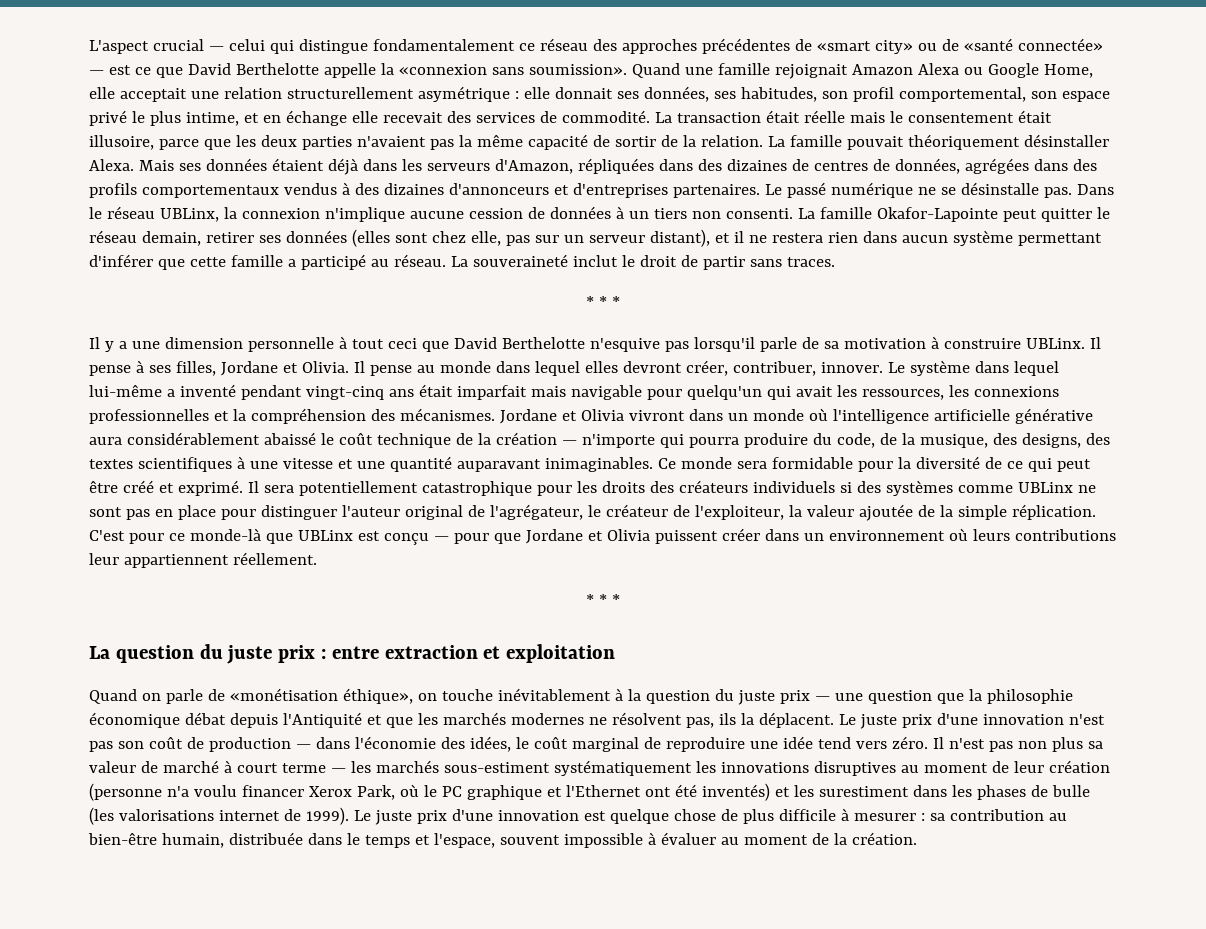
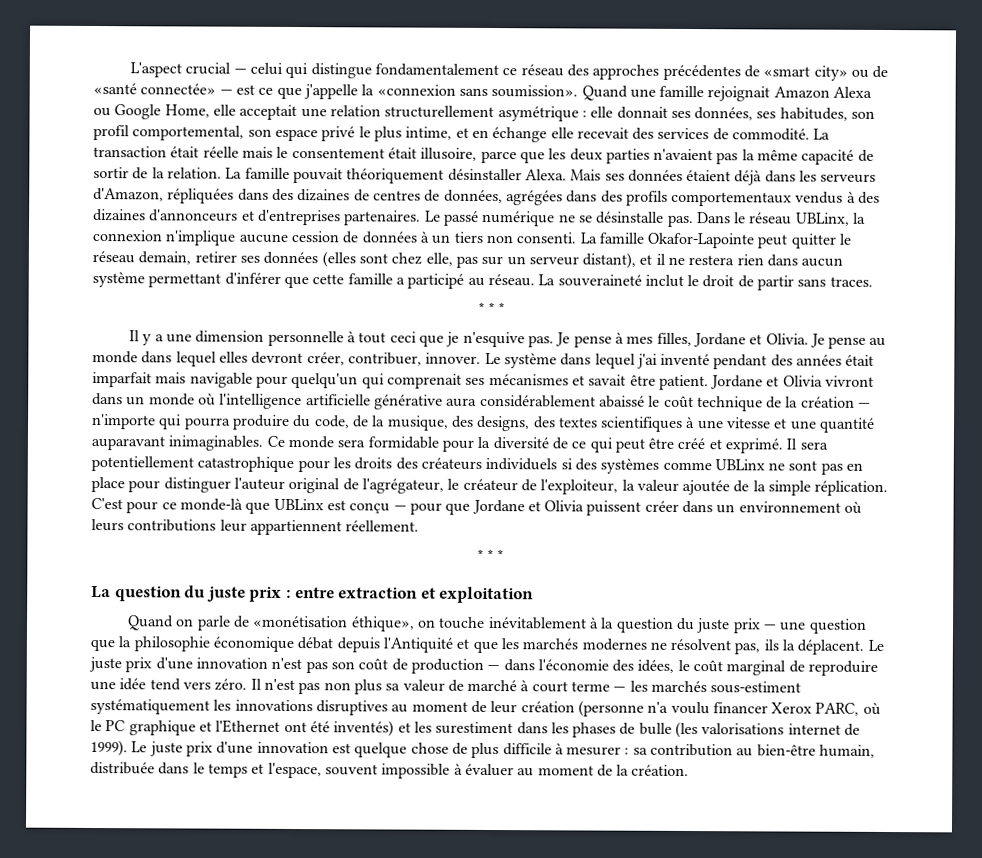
[187,63,376,78] David Berthelotte appelle -> [303,84,358,100] j'appelle
[453,336,1101,352] David Berthelotte n'esquive pas lorsqu'il parle de sa motivation à construire UBLinx. Il -> [446,331,571,348] je n'esquive pas. Je
[148,365,171,373] ses -> [626,335,654,344] mes
[353,361,365,373] Il -> [809,333,825,348] Je
[89,384,414,400] lui-même a inventé pendant vingt-cinq ans -> [636,353,843,370] j'ai inventé pendant des années
[795,385,1059,400] [89,408,495,424] avait les ressources, les connexions professionnelles et la compréhension des mécanismes. -> [386,373,709,391] comprenait ses mécanismes et savait être patient.
[356,785,395,800] Park, -> [815,702,860,716] PARC,

